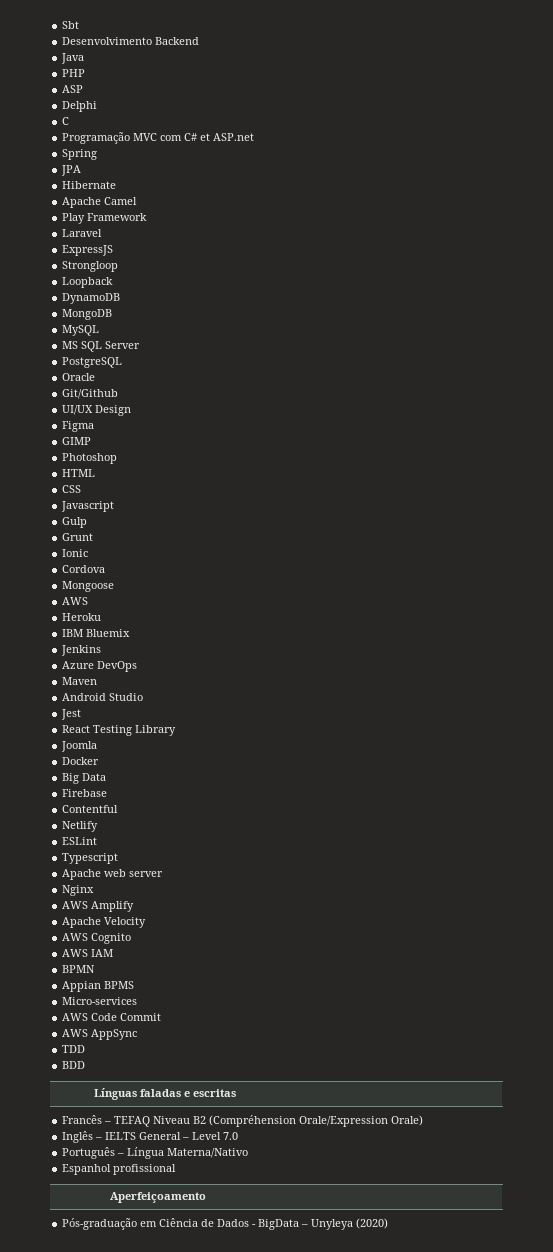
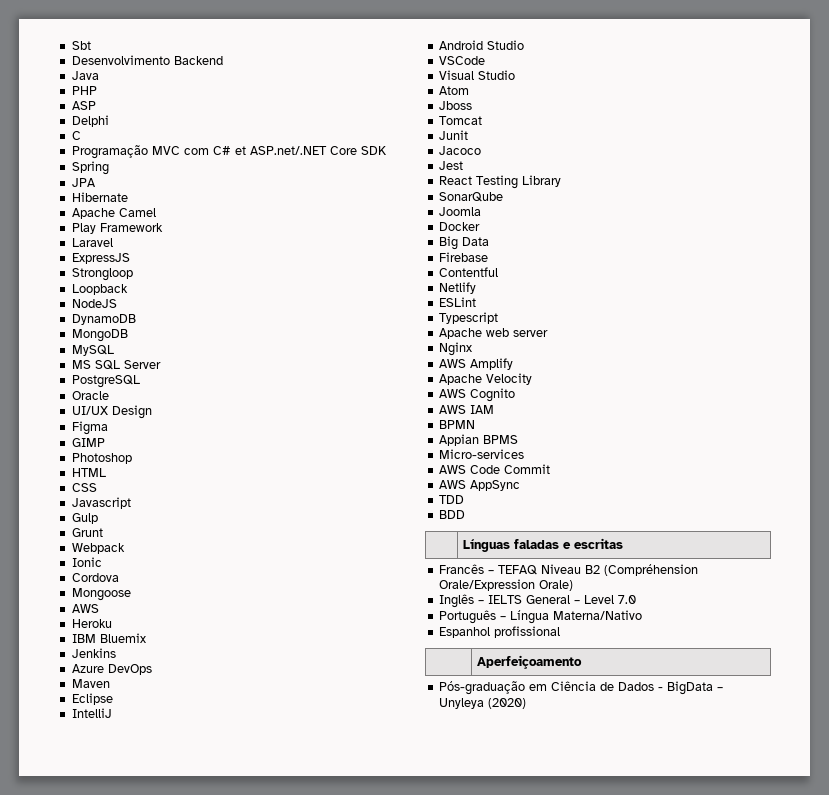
[213,133,255,141] ASP.net -> [249,146,387,155] ASP.net/.NET Core SDK
(114, 282) none -> [71,299,117,308] // NodeJS
[62,389,119,399] // Git/Github -> (109, 395) none
(94, 537) none -> [71,543,125,554] // Webpack
(98, 681) none -> [71,693,113,705] [71,708,112,718] // Eclipse // IntelliJ
(144, 697) none -> [438,56,485,65] [438,70,515,80] [438,86,469,95] [438,101,472,110] [438,116,482,125] [438,130,468,140] [438,146,481,155] // VSCode // Visual Studio // Atom // Jboss // Tomcat // Junit // Jacoco
(177, 730) none -> [438,192,503,202] // SonarQube

